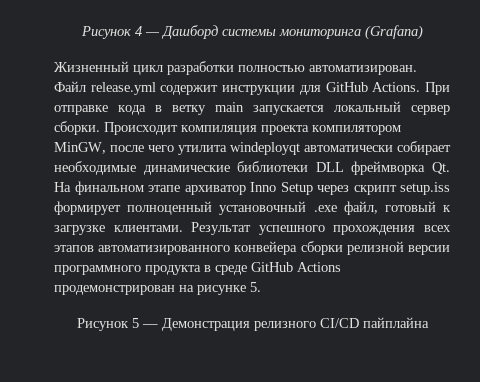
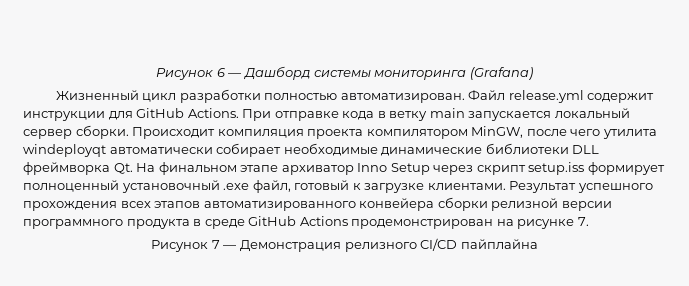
[80,26,142,39] Рисунок 4 -> [156,68,225,80] Рисунок 6
[250,282,261,292] [76,318,139,331] 5. // Рисунок 5 -> [577,217,589,226] [151,240,220,252] 7. // Рисунок 7

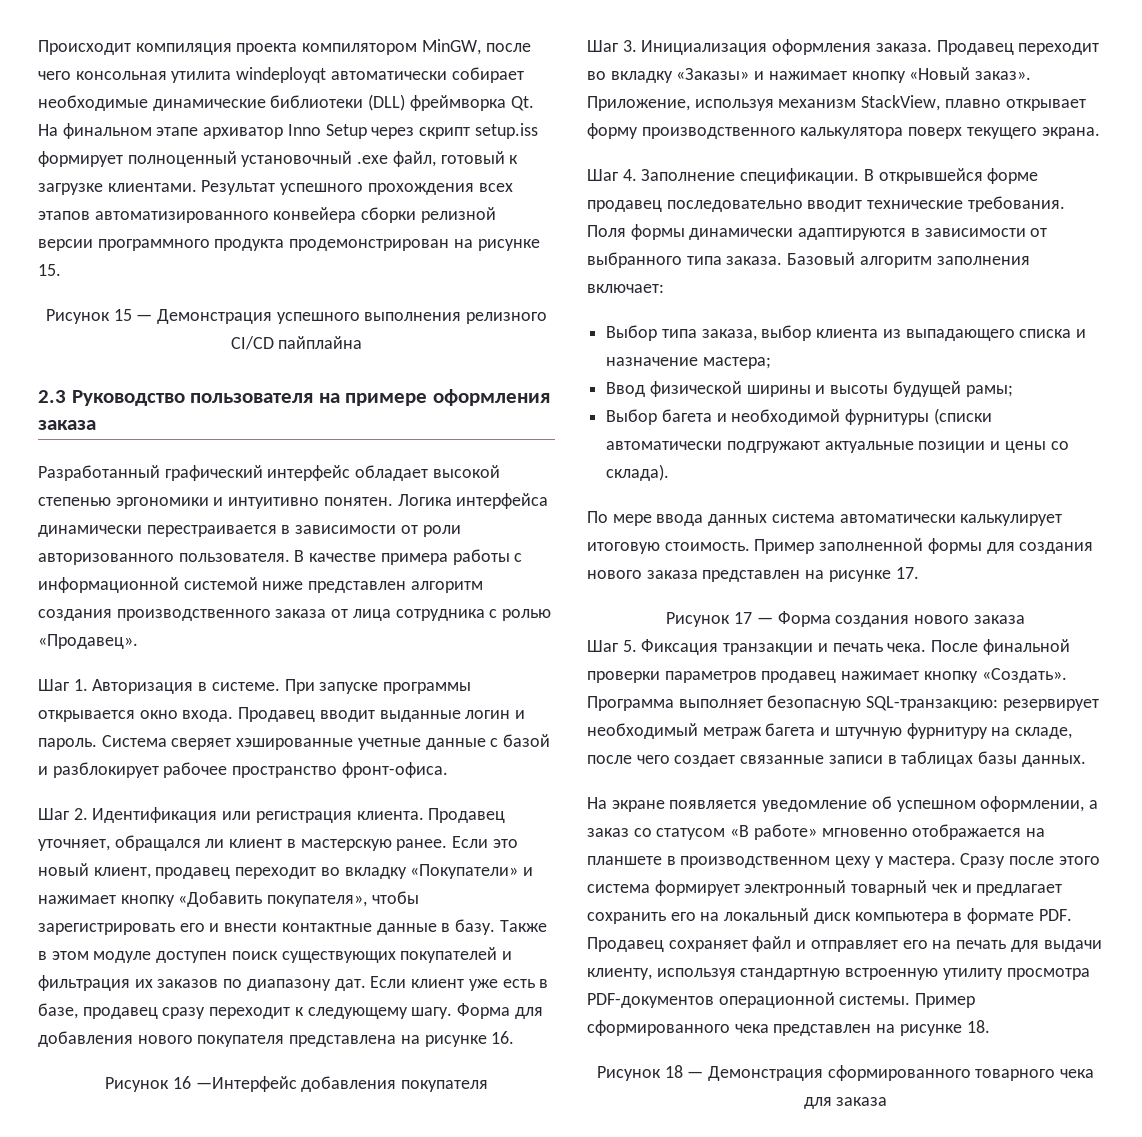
[156,66,533,80] [55,89,655,103] [23,108,630,121] [23,125,129,139] Рисунок 6 — Дашборд системы мониторинга (Grafana) // Жизненный цикл разработки полностью автоматизирован. Файл release.yml содержит инструкции для GitHub Actions. При отправке кода в ветку main запускается локальный сервер сборки. -> (38, 47) none
(601, 132) none -> [75,71,167,80] консольная
[572,145,600,154] DLL -> [368,94,406,111] (DLL)
[193,216,348,229] в среде GitHub Actions -> (285, 245) none
[577,217,589,226] [151,240,341,252] 7. // Рисунок 7 — Демонстрация -> [38,264,61,276] [45,309,462,324] 15. // Рисунок 15 — Демонстрация успешного выполнения
(538, 244) none -> [38,389,550,406] [38,420,96,430] [38,465,500,481] [38,493,549,509] [38,525,461,537] [38,549,523,565] [38,577,483,593] [38,609,552,621] [38,634,138,649] [38,679,472,694] [38,707,526,722] [38,734,551,750] [38,762,448,778] [38,807,506,823] [38,835,518,851] [38,863,534,879] [38,891,419,907] [38,919,547,935] [38,947,513,963] [38,975,549,991] [38,1003,543,1019] [38,1031,515,1047] [105,1076,488,1092] [587,39,1100,55] [587,67,1032,83] [587,95,1086,111] [587,123,1100,139] [587,168,1039,184] [587,196,1065,212] [587,224,1048,240] [587,252,1030,268] [587,284,664,293] [606,325,1087,341] [606,357,771,369] [606,381,1013,397] [606,408,992,425] [606,441,1069,453] [606,464,670,481] [587,511,1063,526] [587,538,1094,554] [587,567,919,582] [666,611,1025,627] [587,639,1070,655] [587,668,1067,683] [587,695,1099,711] [587,723,1073,739] [587,751,1086,767] [587,796,1099,812] [587,824,1046,840] [587,853,1100,868] [587,880,1063,896] [587,908,1072,924] [587,936,1102,952] [587,968,1090,980] [587,992,976,1008] [587,1020,990,1036] [596,1065,1095,1081] [803,1097,888,1109] // 2.3 Руководство пользователя на примере оформления заказа // Разработанный графический интерфейс обладает высокой степенью эргономики и интуитивно понятен. Логика интерфейса динамически перестраивается в зависимости от роли авторизованного пользователя. В качестве примера работы с информационной системой ниже представлен алгоритм создания производственного заказа от лица сотрудника с ролью «Продавец». // Шаг 1. Авторизация в системе. При запуске программы открывается окно входа. Продавец вводит выданные логин и пароль. Система сверяет хэшированные учетные данные с базой и разблокирует рабочее пространство фронт-офиса. // Шаг 2. Идентификация или регистрация клиента. Продавец уточняет, обращался ли клиент в мастерскую ранее. Если это новый клиент, продавец переходит во вкладку «Покупатели» и нажимает кнопку «Добавить покупателя», чтобы зарегистрировать его и внести контактные данные в базу. Также в этом модуле доступен поиск существующих покупателей и фильтрация их заказов по диапазону дат. Если клиент уже есть в базе, продавец сразу переходит к следующему шагу. Форма для добавления нового покупателя представлена на рисунке 16. // Рисунок 16 —Интерфейс добавления покупателя // Шаг 3. Инициализация оформления заказа. Продавец переходит во вкладку «Заказы» и нажимает кнопку «Новый заказ». Приложение, используя механизм StackView, плавно открывает форму производственного калькулятора поверх текущего экрана. // Шаг 4. Заполнение спецификации. В открывшейся форме продавец последовательно вводит технические требования. Поля формы динамически адаптируются в зависимости от выбранного типа заказа. Базовый алгоритм заполнения включает: // Выбор типа заказа, выбор клиента из выпадающего списка и назначение мастера; // Ввод физической ширины и высоты будущей рамы; // Выбор багета и необходимой фурнитуры (списки автоматически подгружают актуальные позиции и цены со склада). // По мере ввода данных система автоматически калькулирует итоговую стоимость. Пример заполненной формы для создания нового заказа представлен на рисунке 17. // Рисунок 17 — Форма создания нового заказа // Шаг 5. Фиксация транзакции и печать чека. После финальной проверки параметров продавец нажимает кнопку «Создать». Программа выполняет безопасную SQL-транзакцию: резервирует необходимый метраж багета и штучную фурнитуру на складе, после чего создает связанные записи в таблицах базы данных. // На экране появляется уведомление об успешном оформлении, а заказ со статусом «В работе» мгновенно отображается на планшете в производственном цеху у мастера. Сразу после этого система формирует электронный товарный чек и предлагает сохранить его на локальный диск компьютера в формате PDF. Продавец сохраняет файл и отправляет его на печать для выдачи клиенту, используя стандартную встроенную утилиту просмотра PDF-документов операционной системы. Пример сформированного чека представлен на рисунке 18. // Рисунок 18 — Демонстрация сформированного товарного чека для заказа

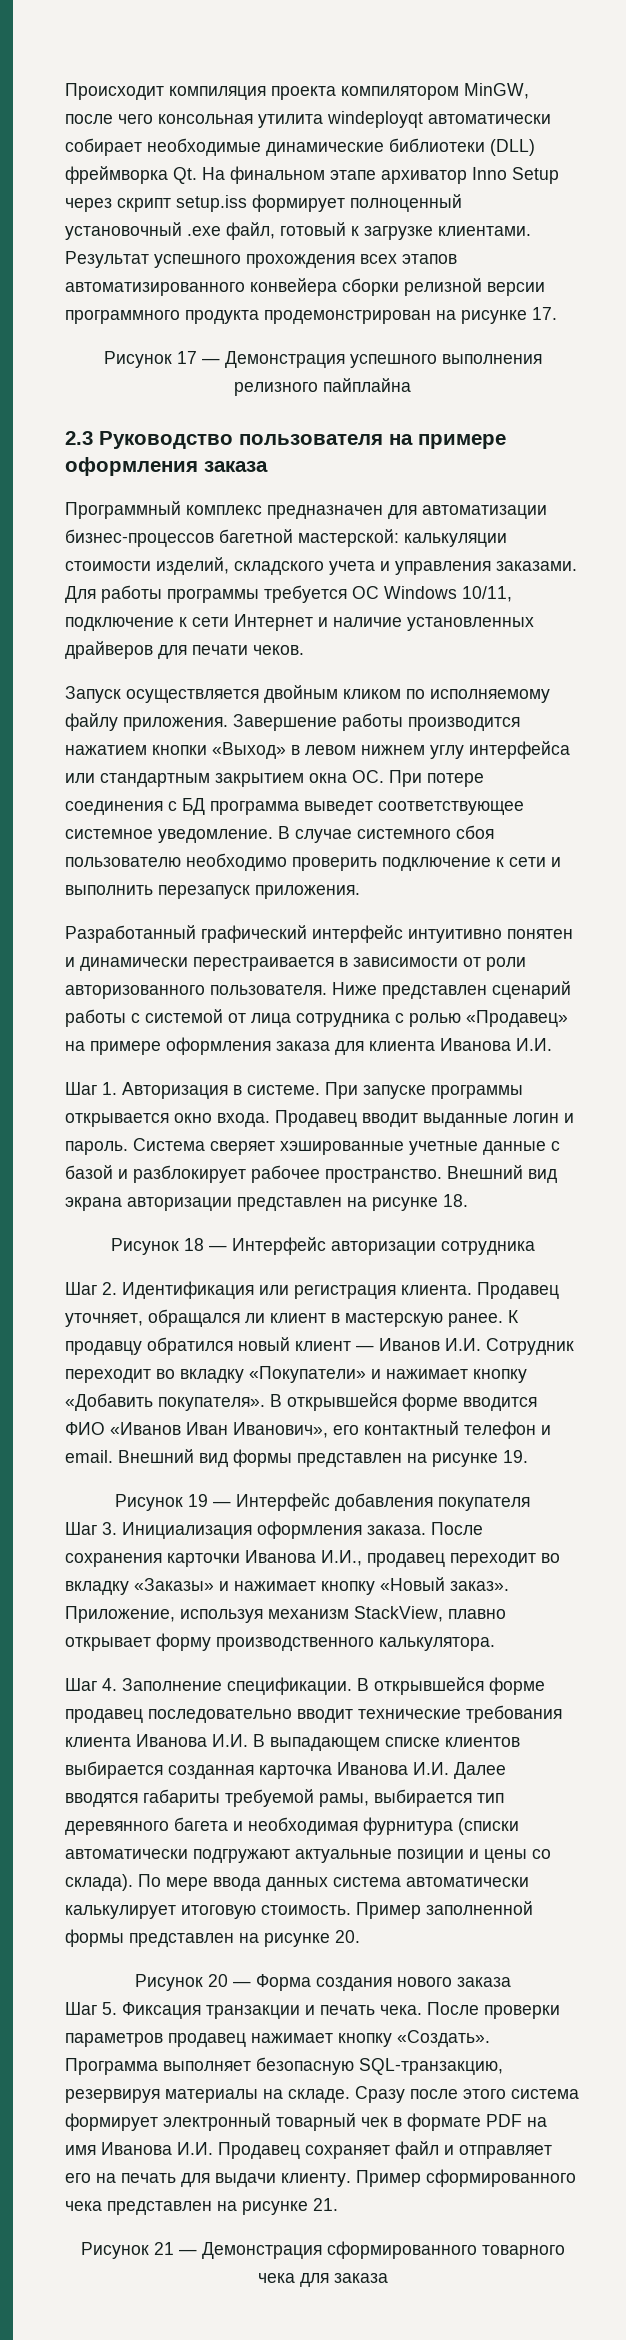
[38,264,61,276] [45,309,132,324] 15. // Рисунок 15 -> [532,307,557,320] [103,351,197,368] 17. // Рисунок 17
[230,336,274,350] CI/CD -> (318, 389) none
[38,465,500,481] [38,493,549,509] Разработанный графический интерфейс обладает высокой степенью эргономики и интуитивно понятен. Логика интерфейса -> [65,501,547,519] [65,529,507,547] [65,557,577,575] [65,585,512,603] [65,614,534,631] [65,641,304,659] [65,685,550,703] [65,713,520,731] [65,741,570,759] [65,770,484,787] [65,798,524,815] [65,825,494,843] [65,853,561,871] [65,885,360,899] [65,925,573,943] [65,957,75,967] Программный комплекс предназначен для автоматизации бизнес-процессов багетной мастерской: калькуляции стоимости изделий, складского учета и управления заказами. Для работы программы требуется ОС Windows 10/11, подключение к сети Интернет и наличие установленных драйверов для печати чеков. // Запуск осуществляется двойным кликом по исполняемому файлу приложения. Завершение работы производится нажатием кнопки «Выход» в левом нижнем углу интерфейса или стандартным закрытием окна ОС. При потере соединения с БД программа выведет соответствующее системное уведомление. В случае системного сбоя пользователю необходимо проверить подключение к сети и выполнить перезапуск приложения. // Разработанный графический интерфейс интуитивно понятен и
[294,549,523,565] [38,577,483,593] [38,609,327,621] В качестве примера работы с информационной системой ниже представлен алгоритм создания производственного заказа -> [332,981,571,999] [65,1009,223,1027] Ниже представлен сценарий работы с системой
[38,634,138,649] «Продавец». -> [466,1010,568,1027] [65,1037,552,1055] «Продавец» на примере оформления заказа для клиента Иванова И.И.
[232,762,448,778] пространство фронт-офиса. -> [325,1165,557,1183] [65,1194,468,1211] [110,1237,535,1255] пространство. Внешний вид экрана авторизации представлен на рисунке 18. // Рисунок 18 — Интерфейс авторизации сотрудника
[452,836,518,848] [38,863,231,879] Если это новый клиент, продавец -> [508,1310,519,1323] [65,1337,574,1355] К продавцу обратился новый клиент — Иванов И.И. Сотрудник
[267,891,419,907] [38,919,547,935] [38,947,513,963] [38,975,549,991] [38,1003,543,1019] [38,1031,515,1047] [105,1076,297,1092] покупателя», чтобы зарегистрировать его и внести контактные данные в базу. Также в этом модуле доступен поиск существующих покупателей и фильтрация их заказов по диапазону дат. Если клиент уже есть в базе, продавец сразу переходит к следующему шагу. Форма для добавления нового покупателя представлена на рисунке 16. // Рисунок 16 —Интерфейс -> [158,1393,537,1411] [65,1421,551,1439] [65,1449,528,1467] [115,1493,330,1511] покупателя». В открывшейся форме вводится ФИО «Иванов Иван Иванович», его контактный телефон и email. Внешний вид формы представлен на рисунке 19. // Рисунок 19 — Интерфейс
[936,40,1014,55] Продавец -> [431,1522,483,1535] [65,1550,445,1567] После сохранения карточки Иванова И.И., продавец
[800,127,1100,139] калькулятора поверх текущего экрана. -> [379,1637,495,1651] калькулятора.
[967,196,1065,212] [587,224,1048,240] [587,252,1030,268] [587,284,664,293] [606,325,1087,341] [606,357,771,369] [606,381,1013,397] [606,409,930,425] требования. Поля формы динамически адаптируются в зависимости от выбранного типа заказа. Базовый алгоритм заполнения включает: // Выбор типа заказа, выбор клиента из выпадающего списка и назначение мастера; // Ввод физической ширины и высоты будущей рамы; // Выбор багета и необходимой фурнитуры -> [466,1705,562,1723] [65,1734,520,1751] [65,1761,506,1779] [65,1789,504,1807] [65,1817,453,1835] требования клиента Иванова И.И. В выпадающем списке клиентов выбирается созданная карточка Иванова И.И. Далее вводятся габариты требуемой рамы, выбирается тип деревянного багета и необходимая фурнитура
(670, 472) // -> (133, 1882) none
[986,542,1094,554] [587,567,919,582] [666,612,753,627] для создания нового заказа представлен на рисунке 17. // Рисунок 17 -> [129,1930,360,1947] [134,1974,228,1991] представлен на рисунке 20. // Рисунок 20
[982,639,1070,655] финальной -> (479, 2008) none
[866,696,1099,711] [587,723,1073,739] [587,751,1086,767] [587,796,1099,812] [587,824,1046,840] [587,856,956,868] SQL-транзакцию: резервирует необходимый метраж багета и штучную фурнитуру на складе, после чего создает связанные записи в таблицах базы данных. // На экране появляется уведомление об успешном оформлении, а заказ со статусом «В работе» мгновенно отображается на планшете в производственном цеху у мастера. -> [359,2058,503,2075] [65,2089,350,2103] SQL-транзакцию, резервируя материалы на складе.
[961,884,1063,896] [587,908,1072,924] и предлагает сохранить его на локальный диск компьютера в формате PDF. -> [393,2113,547,2131] [65,2142,213,2155] в формате PDF на имя Иванова И.И.
[587,968,1090,980] [587,992,911,1008] клиенту, используя стандартную встроенную утилиту просмотра PDF-документов операционной системы. -> [281,2173,351,2187] клиенту.
[966,1020,990,1033] [596,1065,683,1081] 18. // Рисунок 18 -> [313,2198,338,2211] [80,2242,174,2259] 21. // Рисунок 21

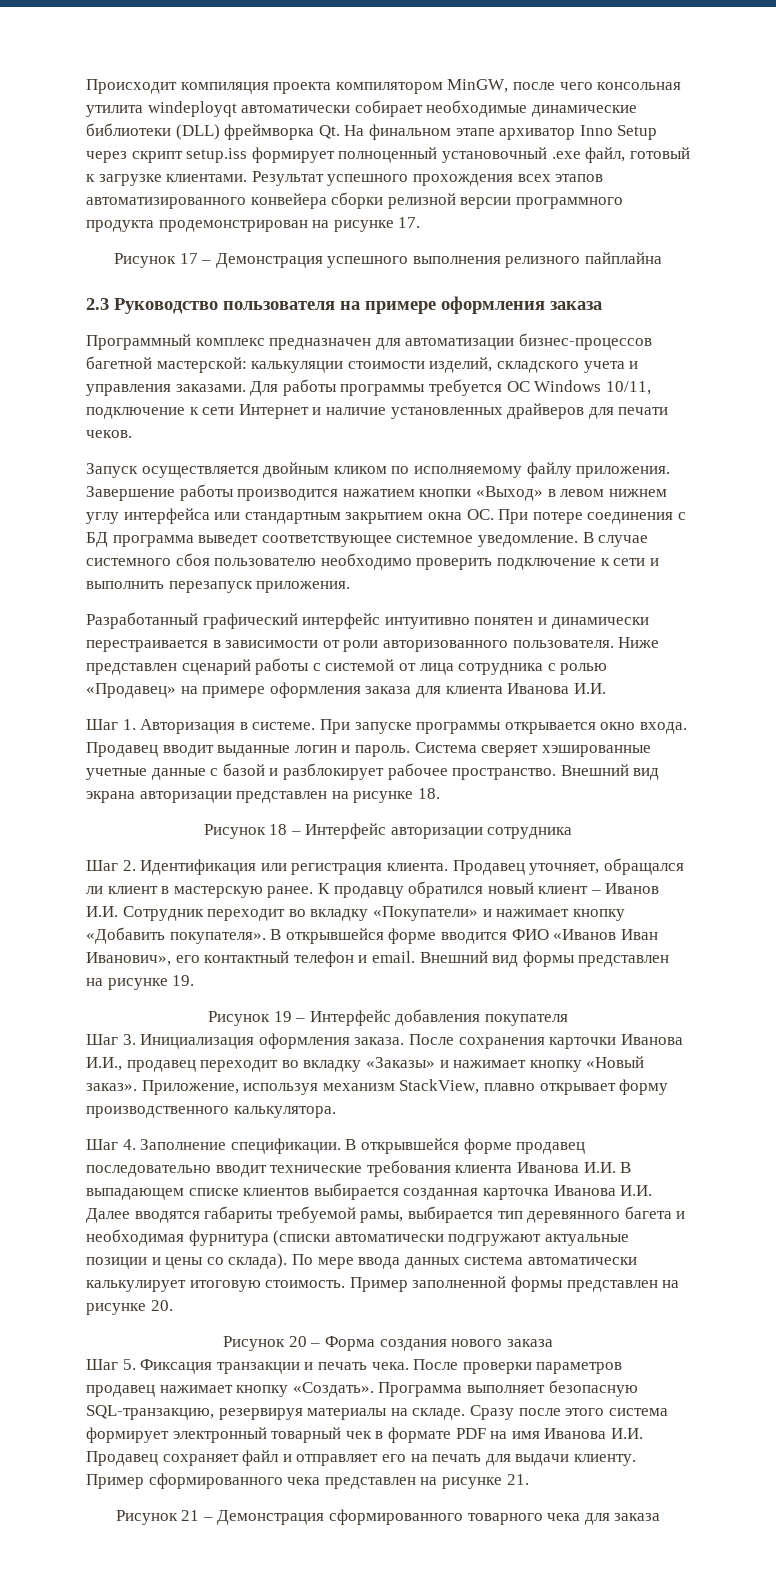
[201,358,220,364] — -> [201,260,212,264] –
[208,1245,227,1251] — -> [290,831,301,835] –
[356,1345,374,1351] — -> [590,890,601,894] –
[213,1501,231,1507] — -> [295,1018,306,1022] –
[232,1981,251,1987] — -> [310,1343,321,1347] –
[178,2249,197,2255] — -> [202,1517,213,1521] –

